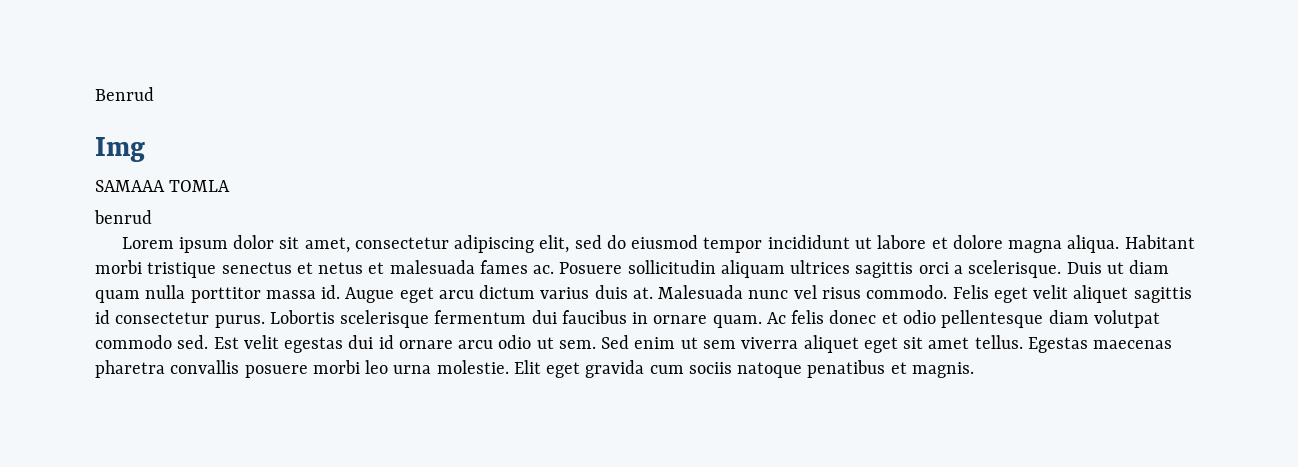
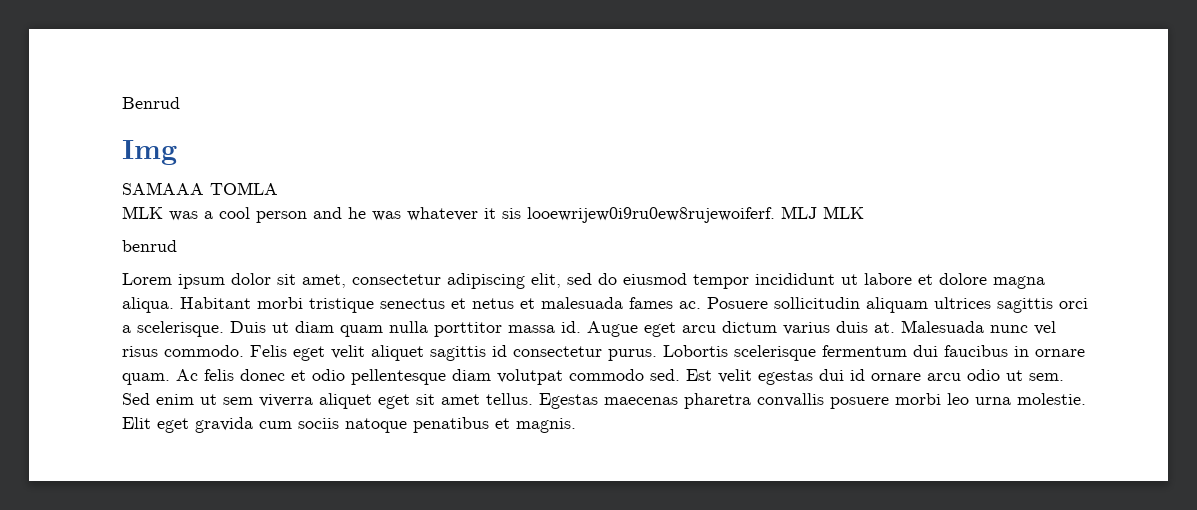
(231, 186) none -> [122,206,864,223] // MLK was a cool person and he was whatever it sis looewrijew0i9ru0ew8rujewoiferf. MLJ MLK

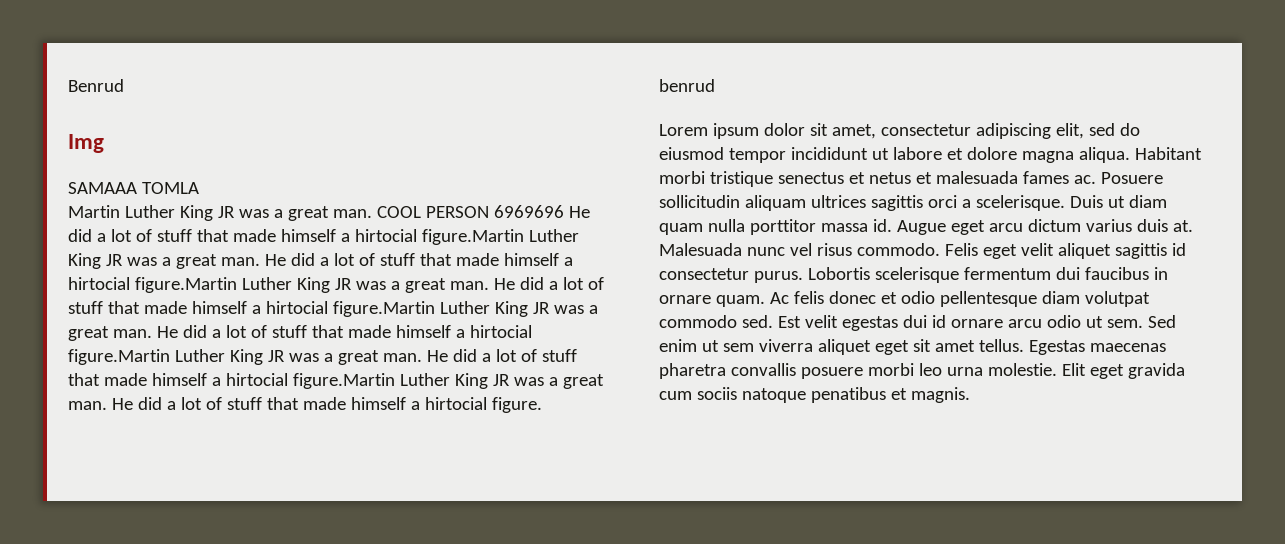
[122,206,864,223] MLK was a cool person and he was whatever it sis looewrijew0i9ru0ew8rujewoiferf. MLJ MLK -> [68,205,590,221] [68,229,579,245] [68,253,573,269] [68,277,604,293] [68,301,598,317] [68,325,532,341] [68,349,577,365] [68,373,604,389] [68,397,542,413] Martin Luther King JR was a great man. COOL PERSON 6969696 He did a lot of stuff that made himself a hirtocial figure.Martin Luther King JR was a great man. He did a lot of stuff that made himself a hirtocial figure.Martin Luther King JR was a great man. He did a lot of stuff that made himself a hirtocial figure.Martin Luther King JR was a great man. He did a lot of stuff that made himself a hirtocial figure.Martin Luther King JR was a great man. He did a lot of stuff that made himself a hirtocial figure.Martin Luther King JR was a great man. He did a lot of stuff that made himself a hirtocial figure.

